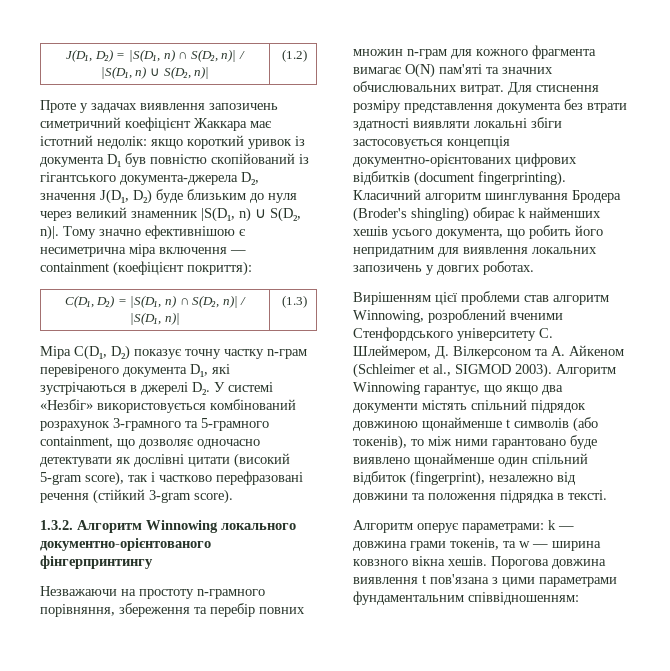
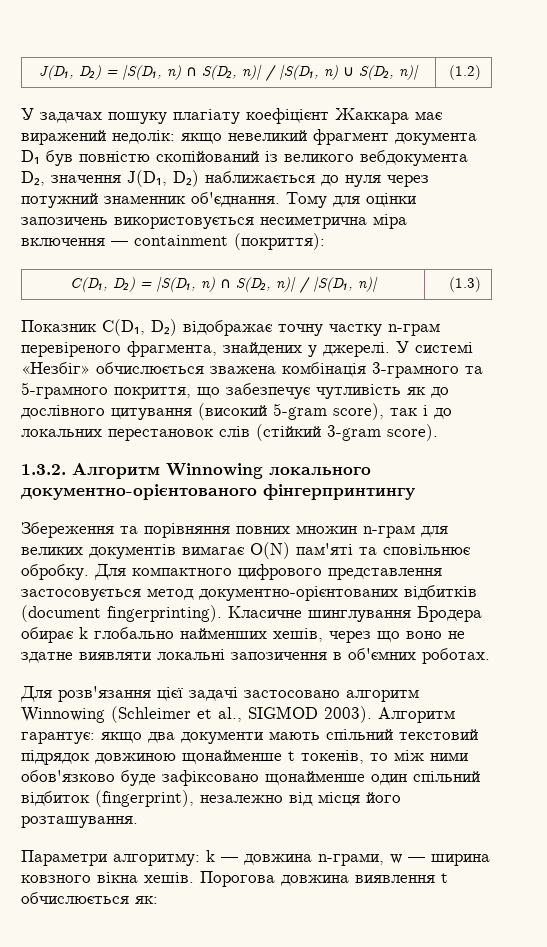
[40,100,278,113] [40,117,121,131] Проте у задачах виявлення запозичень симетричний -> [21,108,240,124] У задачах пошуку плагіату
[40,135,93,146] істотний -> [21,130,106,145] виражений
[187,135,305,149] короткий уривок із -> [228,129,389,145] невеликий фрагмент
[40,172,238,185] гігантського документа-джерела -> [284,150,468,166] великого вебдокумента
[156,189,246,203] буде близьким -> [205,171,315,183] наближається
[76,207,301,222] [40,225,245,240] великий знаменник |S(D₁, n) ∪ S(D₂, n)|. Тому значно ефективнішою є -> [21,192,416,208] [21,217,254,229] потужний знаменник об'єднання. Тому для оцінки запозичень використовується
[113,261,252,276] (коефіцієнт покриття): -> [234,233,325,250] (покриття):
[40,345,181,360] Міра C(D₁, D₂) показує -> [21,319,272,336] Показник C(D₁, D₂) відображає
[123,364,230,377] [40,382,273,395] [40,399,296,413] [40,418,269,431] [40,436,260,449] [40,454,230,467] документа D₁, які зустрічаються в джерелі D₂. У системі «Незбіг» використовується комбінований розрахунок 3-грамного та 5-грамного containment, що дозволяє одночасно детектувати як дослівні цитати -> [127,341,473,357] [21,362,483,378] [21,382,449,399] [21,405,192,420] фрагмента, знайдених у джерелі. У системі «Незбіг» обчислюється зважена комбінація 3-грамного та 5-грамного покриття, що забезпечує чутливість як до дослівного цитування
[159,471,303,485] [40,493,89,503] частково перефразовані речення -> [434,408,452,419] [21,426,250,441] до локальних перестановок слів
[40,586,265,599] [40,603,255,617] Незважаючи на простоту n-грамного порівняння, збереження та перебір -> [21,522,230,538] Збереження та порівняння
[476,45,596,59] кожного фрагмента -> [21,544,176,559] великих документів
[502,67,553,74] [353,81,599,95] [353,99,627,113] [353,117,562,131] [353,136,510,149] [353,153,577,167] [353,171,566,186] [353,189,621,203] [353,207,601,222] [353,225,603,239] [353,247,597,257] [353,261,534,275] [353,291,609,305] [353,309,563,323] [353,327,553,341] [353,345,624,359] значних обчислювальних витрат. Для стиснення розміру представлення документа без втрати здатності виявляти локальні збіги застосовується концепція документно-орієнтованих цифрових відбитків (document fingerprinting). Класичний алгоритм шинглування Бродера (Broder's shingling) обирає k найменших хешів усього документа, що робить його непридатним для виявлення локальних запозичень у довгих роботах. // Вирішенням цієї проблеми став алгоритм Winnowing, розроблений вченими Стенфордського університету С. Шлеймером, Д. Вілкерсоном та А. Айкеном -> [383,544,470,555] [21,564,442,580] [21,585,477,601] [21,605,482,622] [21,627,465,643] [21,648,490,664] [20,686,419,702] [21,707,105,723] сповільнює обробку. Для компактного цифрового представлення застосовується метод документно-орієнтованих відбитків (document fingerprinting). Класичне шинглування Бродера обирає k глобально найменших хешів, через що воно не здатне виявляти локальні запозичення в об'ємних роботах. // Для розв'язання цієї задачі застосовано алгоритм Winnowing
[353,382,563,395] [353,399,586,413] [353,417,598,432] [353,435,597,450] [353,457,410,464] Winnowing гарантує, що якщо два документи містять спільний підрядок довжиною щонайменше t символів (або токенів), то між ними гарантовано буде виявлено -> [21,729,478,744] [21,750,468,765] [21,770,259,786] гарантує: якщо два документи мають спільний текстовий підрядок довжиною щонайменше t токенів, то між ними обов'язково буде зафіксовано
[353,490,607,503] [353,520,574,533] [353,538,516,551] довжини та положення підрядка в тексті. // Алгоритм оперує параметрами: k — довжина грами токенів, та -> [318,792,401,806] [21,816,138,828] [21,850,384,866] місця його розташування. // Параметри алгоритму: k — довжина n-грами,
[430,574,617,587] [353,591,579,605] пов'язана з цими параметрами фундаментальним співвідношенням: -> [21,892,158,904] обчислюється як:

